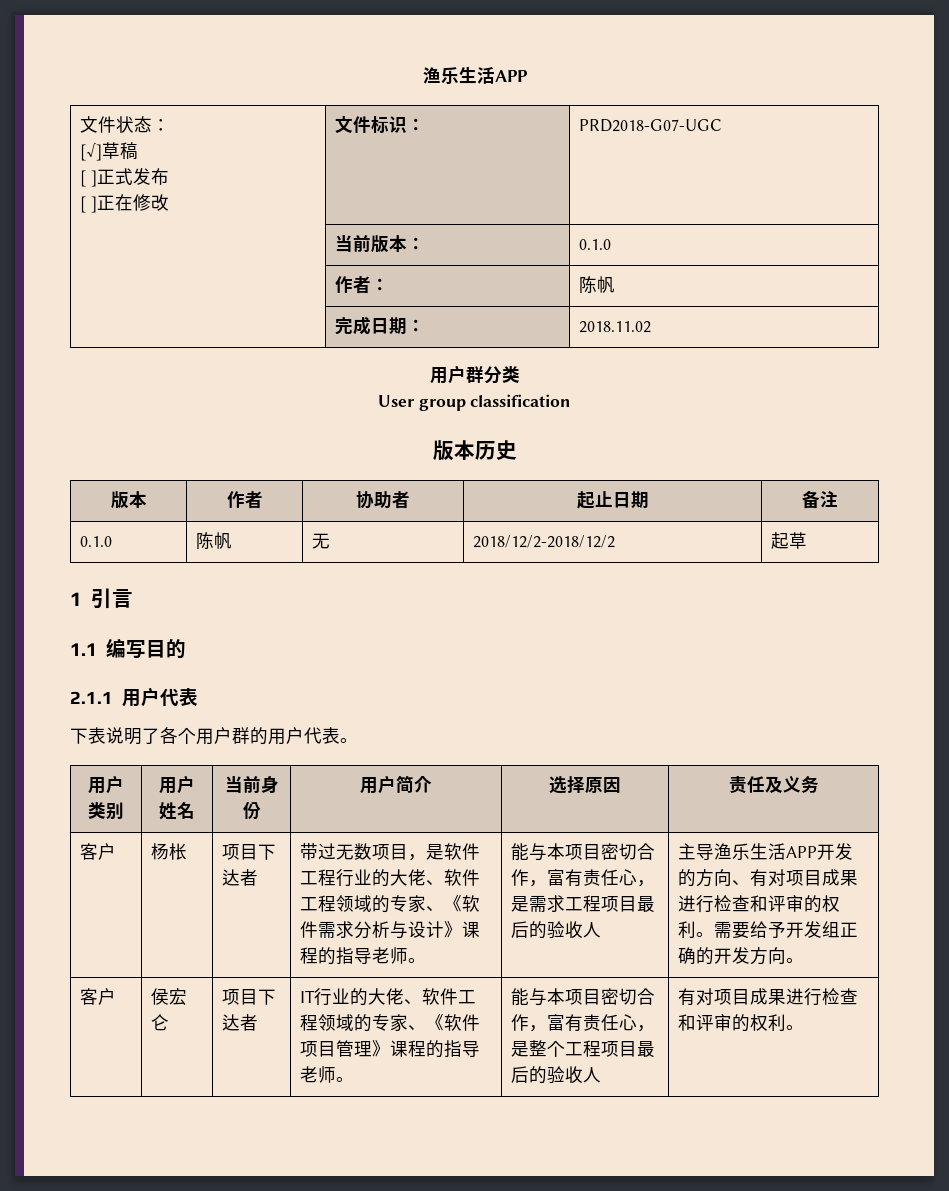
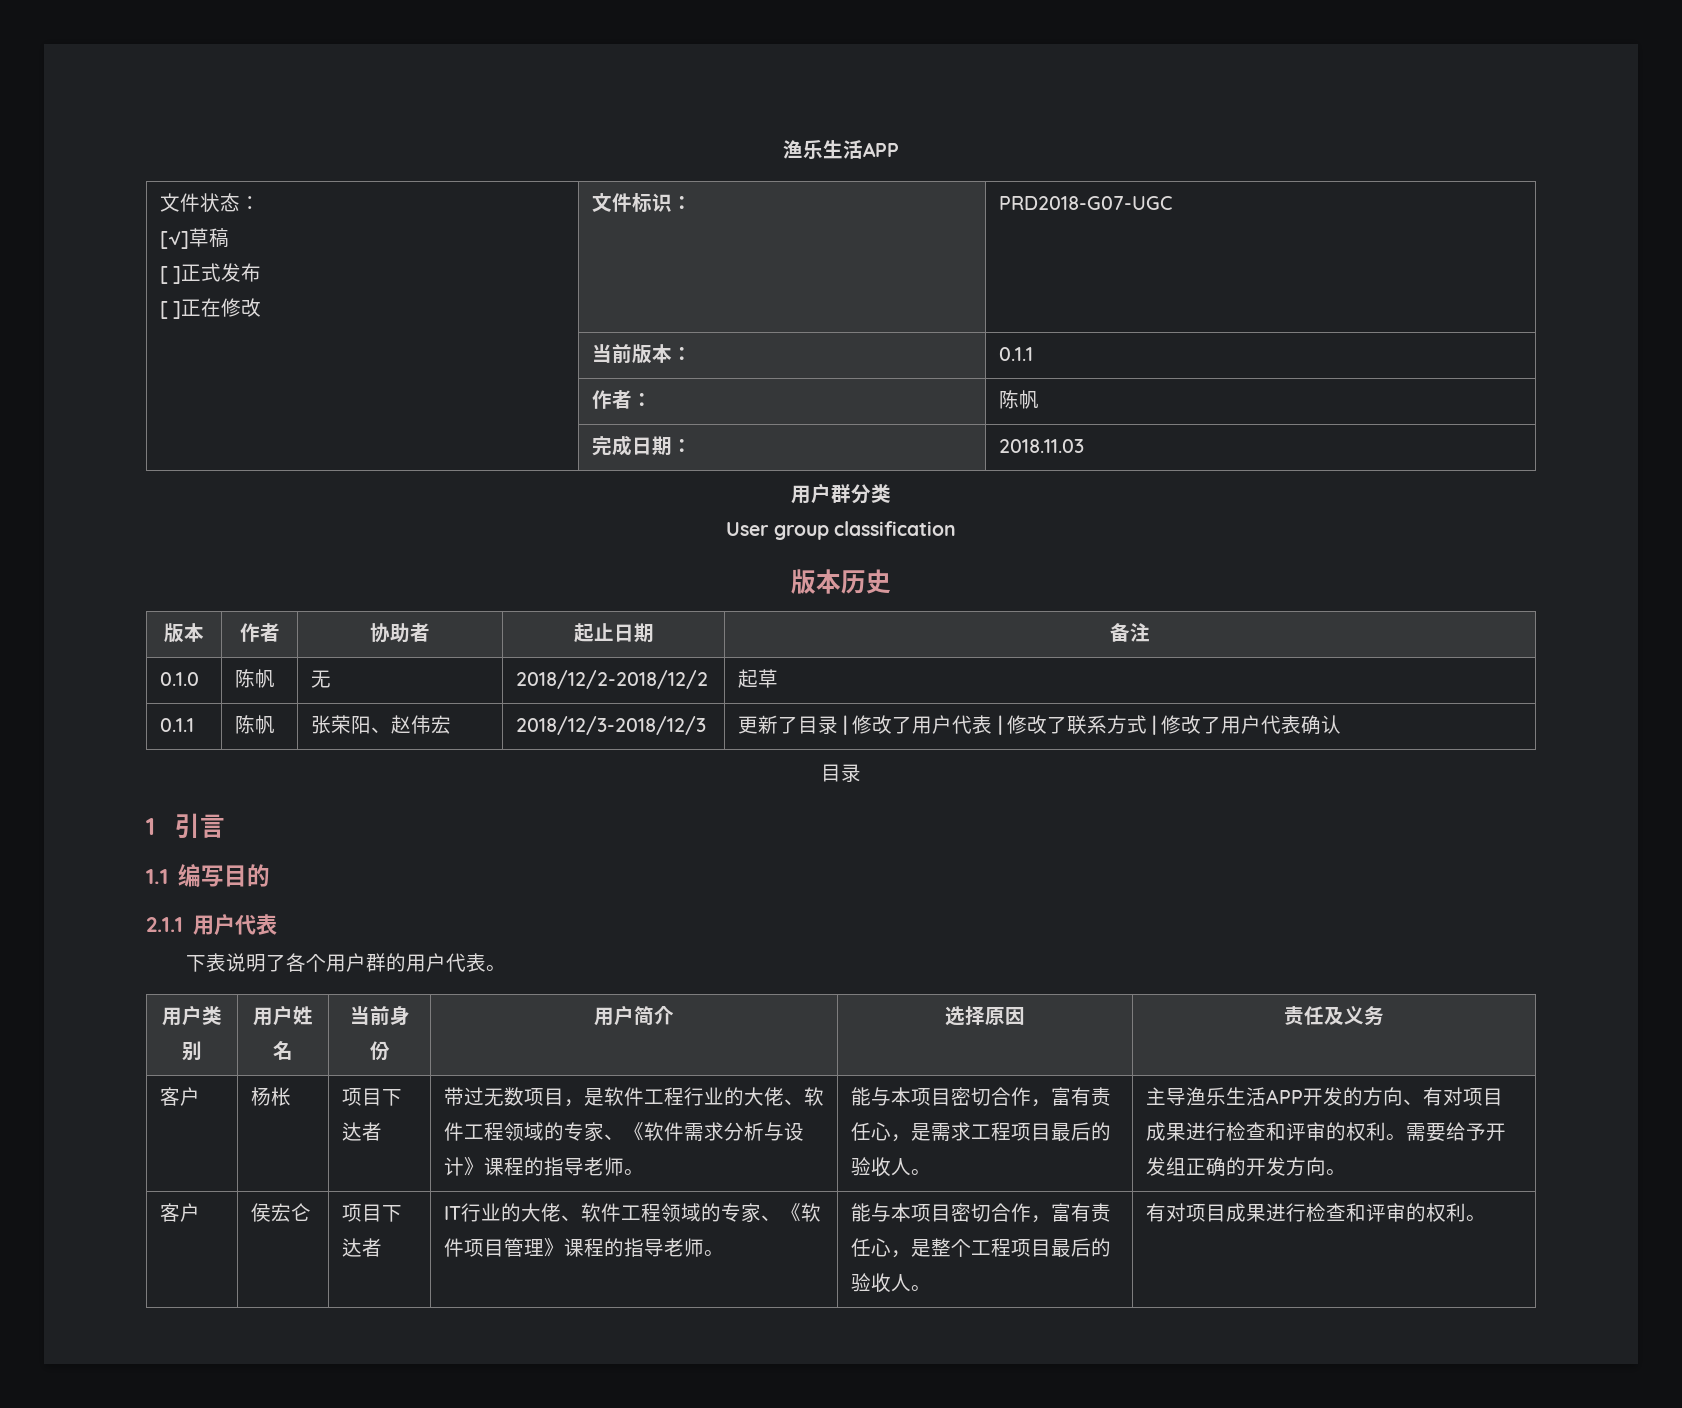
[579,239,612,250] 0.1.0 -> [998,347,1033,361] 0.1.1
[579,321,652,333] 2018.11.02 -> [998,439,1084,453] 2018.11.03
(808, 540) none -> [159,718,194,732] [234,715,275,734] [310,715,451,734] [515,716,706,735] [737,715,1342,735] [821,764,861,782] // 0.1.1 | 陈帆 | 张荣阳、赵伟宏 | 2018/12/3-2018/12/3 | 更新了目录 | 修改了用户代表 | 修改了联系方式 | 修改了用户代表确认 // 目录
(602, 930) none -> [910,1169,931,1175] 。
(602, 1075) none -> [910,1285,931,1291] 。

